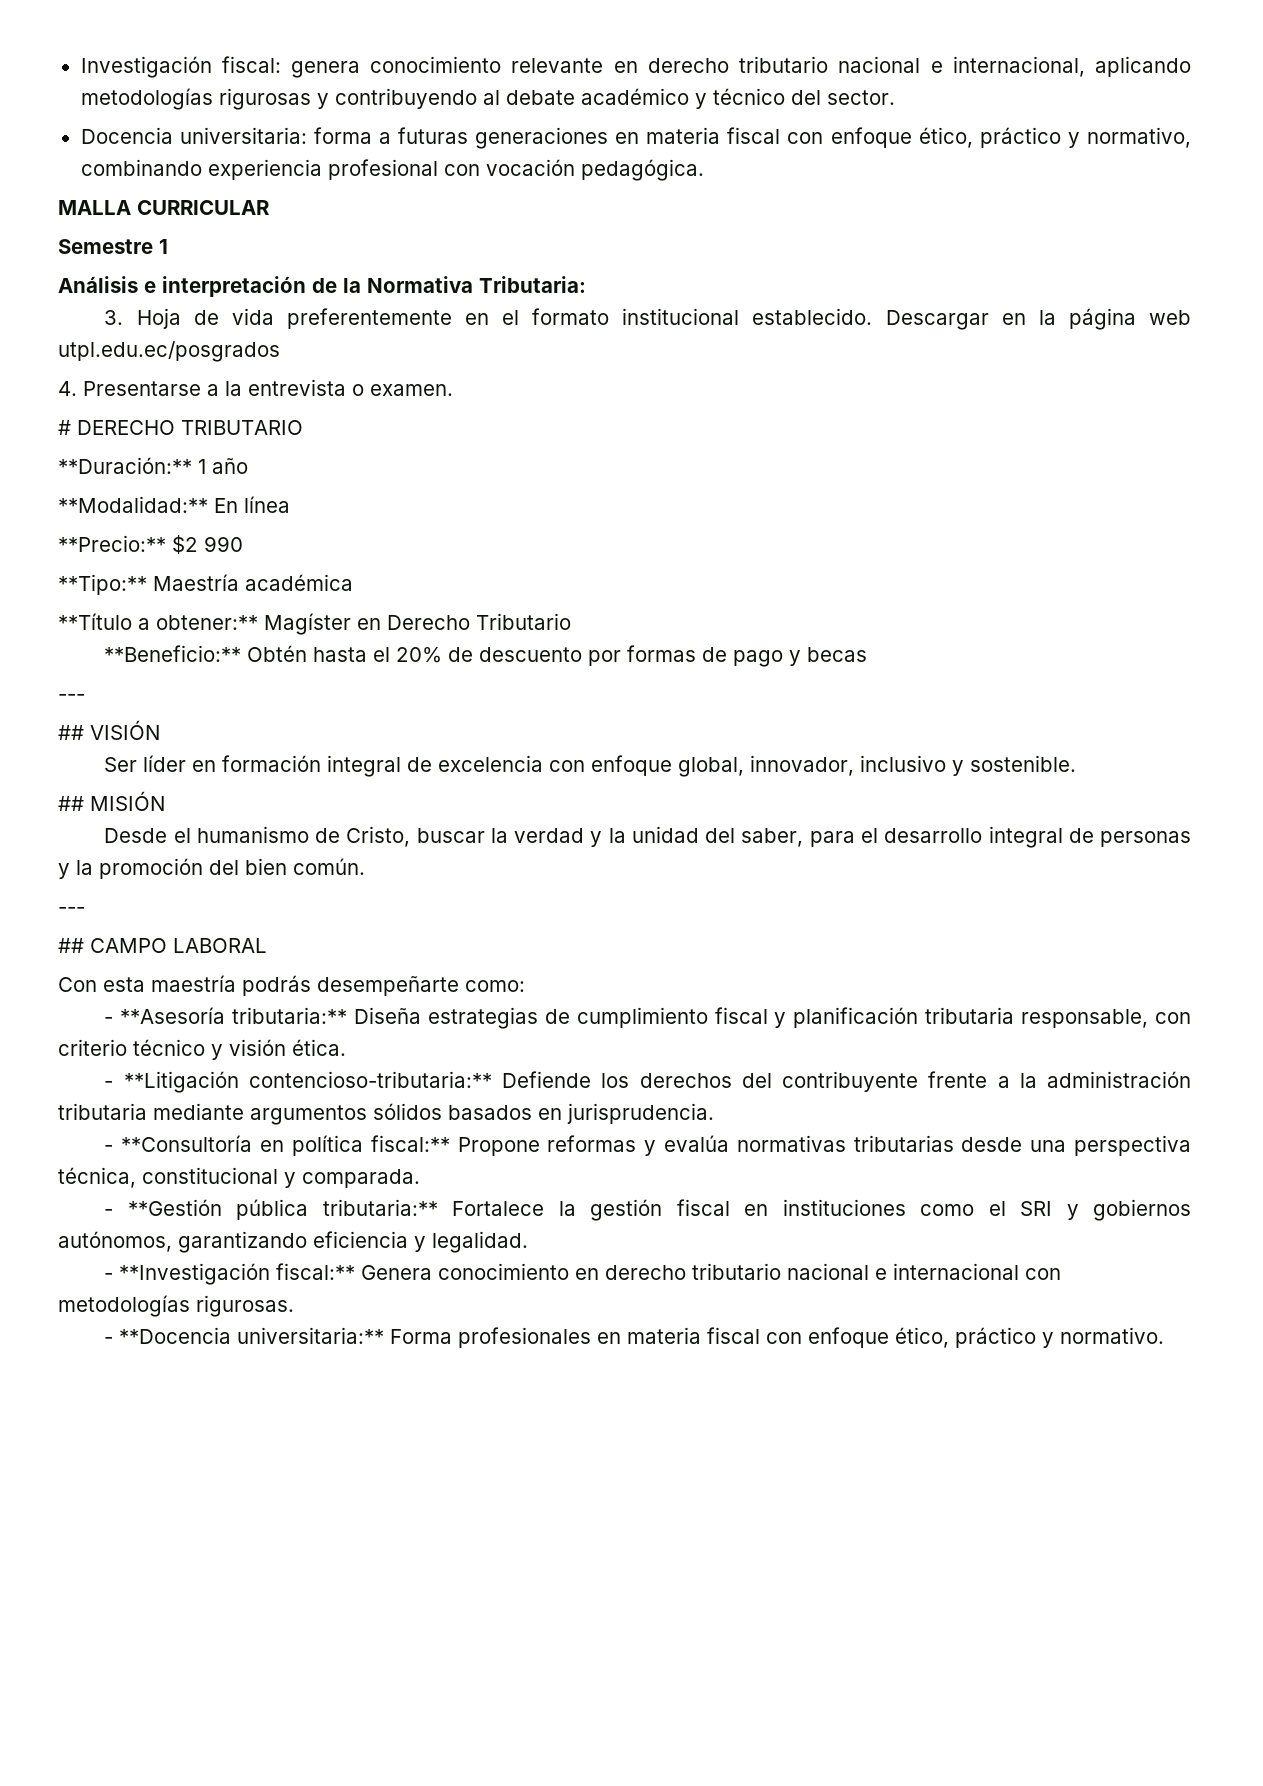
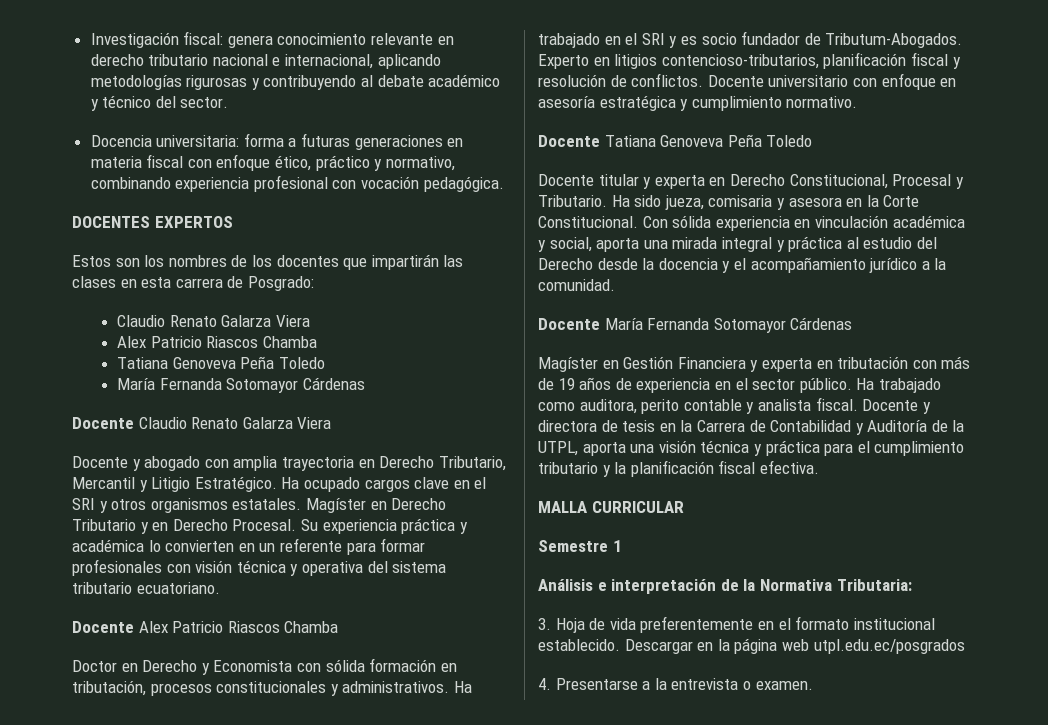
(704, 170) none -> [72,216,233,228] [72,254,464,270] [72,276,314,291] [117,315,310,327] [117,336,317,348] [117,356,325,369] [117,377,365,393] [72,417,332,429] [72,456,506,471] [72,476,487,492] [72,498,447,513] [72,518,468,534] [72,538,426,555] [72,559,447,576] [72,582,220,594] [72,621,339,633] [72,658,457,675] [72,680,472,696] [538,31,963,48] [538,52,961,69] [538,73,957,90] [538,95,858,111] [538,134,813,147] [538,174,964,189] [538,195,920,210] [538,215,965,231] [538,236,937,252] [538,257,947,273] [538,279,615,291] [538,317,853,333] [538,356,971,372] [538,377,941,393] [538,397,931,414] [538,420,965,435] [538,440,965,456] [538,460,819,477] // DOCENTES EXPERTOS // Estos son los nombres de los docentes que impartirán las clases en esta carrera de Posgrado: // Claudio Renato Galarza Viera // Alex Patricio Riascos Chamba // Tatiana Genoveva Peña Toledo // María Fernanda Sotomayor Cárdenas // Docente Claudio Renato Galarza Viera // Docente y abogado con amplia trayectoria en Derecho Tributario, Mercantil y Litigio Estratégico. Ha ocupado cargos clave en el SRI y otros organismos estatales. Magíster en Derecho Tributario y en Derecho Procesal. Su experiencia práctica y académica lo convierten en un referente para formar profesionales con visión técnica y operativa del sistema tributario ecuatoriano. // Docente Alex Patricio Riascos Chamba // Doctor en Derecho y Economista con sólida formación en tributación, procesos constitucionales y administrativos. Ha trabajado en el SRI y es socio fundador de Tributum-Abogados. Experto en litigios contencioso-tributarios, planificación fiscal y resolución de conflictos. Docente universitario con enfoque en asesoría estratégica y cumplimiento normativo. // Docente Tatiana Genoveva Peña Toledo // Docente titular y experta en Derecho Constitucional, Procesal y Tributario. Ha sido jueza, comisaria y asesora en la Corte Constitucional. Con sólida experiencia en vinculación académica y social, aporta una mirada integral y práctica al estudio del Derecho desde la docencia y el acompañamiento jurídico a la comunidad. // Docente María Fernanda Sotomayor Cárdenas // Magíster en Gestión Financiera y experta en tributación con más de 19 años de experiencia en el sector público. Ha trabajado como auditora, perito contable y analista fiscal. Docente y directora de tesis en la Carrera de Contabilidad y Auditoría de la UTPL, aporta una visión técnica y práctica para el cumplimiento tributario y la planificación fiscal efectiva.
[58,420,303,435] [58,457,248,474] [58,496,290,513] [58,535,243,554] [58,574,353,595] [58,613,571,635] [104,645,868,667] [58,694,85,701] [58,720,160,740] [104,755,1077,777] [58,791,165,811] [104,826,1192,848] [58,858,365,879] [58,907,85,914] [58,938,267,953] [58,975,525,996] [104,1007,1191,1029] [58,1039,346,1060] [104,1071,1191,1093] [58,1103,714,1125] [104,1135,1191,1156] [58,1167,420,1188] [104,1199,1191,1221] [58,1231,528,1253] [104,1263,1062,1285] [58,1295,294,1317] [104,1327,1165,1348] // # DERECHO TRIBUTARIO // **Duración:** 1 año // **Modalidad:** En línea // **Precio:** $2 990 // **Tipo:** Maestría académica // **Título a obtener:** Magíster en Derecho Tributario // **Beneficio:** Obtén hasta el 20% de descuento por formas de pago y becas // --- // ## VISIÓN // Ser líder en formación integral de excelencia con enfoque global, innovador, inclusivo y sostenible. // ## MISIÓN // Desde el humanismo de Cristo, buscar la verdad y la unidad del saber, para el desarrollo integral de personas y la promoción del bien común. // --- // ## CAMPO LABORAL // Con esta maestría podrás desempeñarte como: // - **Asesoría tributaria:** Diseña estrategias de cumplimiento fiscal y planificación tributaria responsable, con criterio técnico y visión ética. // - **Litigación contencioso-tributaria:** Defiende los derechos del contribuyente frente a la administración tributaria mediante argumentos sólidos basados en jurisprudencia. // - **Consultoría en política fiscal:** Propone reformas y evalúa normativas tributarias desde una perspectiva técnica, constitucional y comparada. // - **Gestión pública tributaria:** Fortalece la gestión fiscal en instituciones como el SRI y gobiernos autónomos, garantizando eficiencia y legalidad. // - **Investigación fiscal:** Genera conocimiento en derecho tributario nacional e internacional con metodologías rigurosas. // - **Docencia universitaria:** Forma profesionales en materia fiscal con enfoque ético, práctico y normativo. -> (813, 685) none

